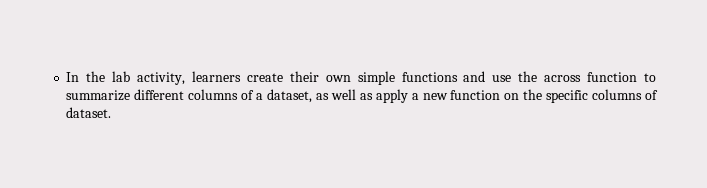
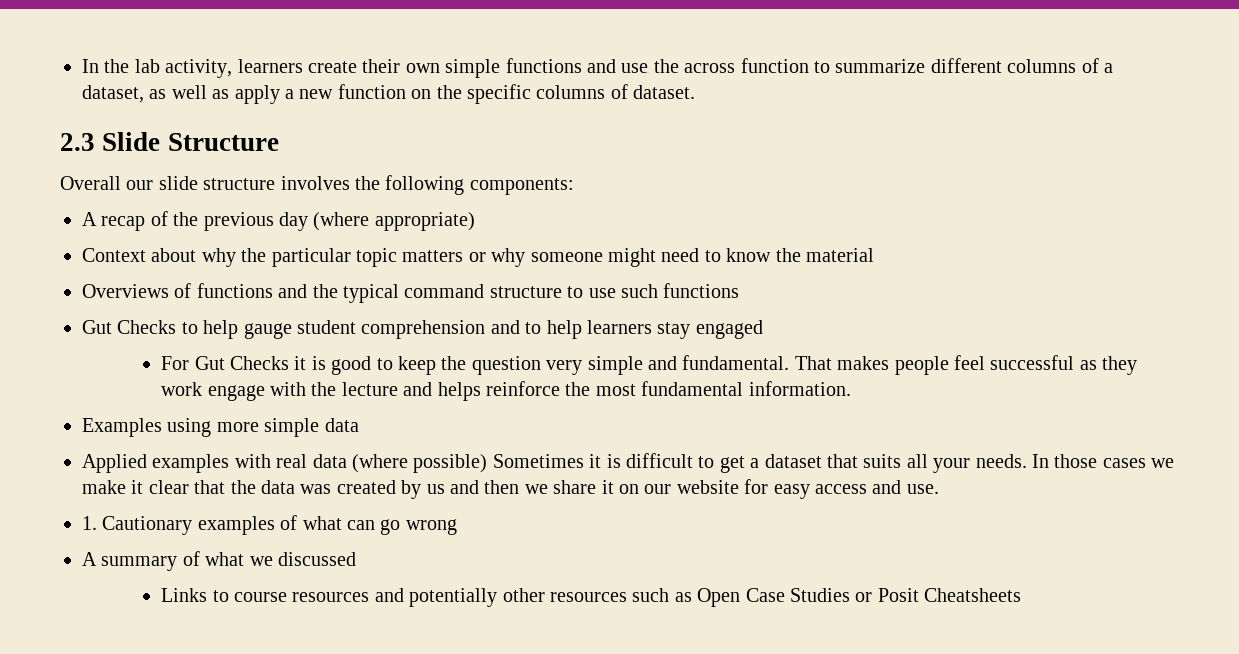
(112, 112) none -> [60,132,279,151] [60,175,574,195] [82,211,475,231] [82,248,874,267] [82,283,740,303] [82,320,763,339] [161,355,1138,375] [161,381,851,401] [82,418,359,437] [82,453,1175,473] [82,479,939,499] [82,515,457,535] [82,551,356,571] [161,588,1022,607] // 2.3 Slide Structure // Overall our slide structure involves the following components: // A recap of the previous day (where appropriate) // Context about why the particular topic matters or why someone might need to know the material // Overviews of functions and the typical command structure to use such functions // Gut Checks to help gauge student comprehension and to help learners stay engaged // For Gut Checks it is good to keep the question very simple and fundamental. That makes people feel successful as they work engage with the lecture and helps reinforce the most fundamental information. // Examples using more simple data // Applied examples with real data (where possible) Sometimes it is difficult to get a dataset that suits all your needs. In those cases we make it clear that the data was created by us and then we share it on our website for easy access and use. // 1. Cautionary examples of what can go wrong // A summary of what we discussed // Links to course resources and potentially other resources such as Open Case Studies or Posit Cheatsheets

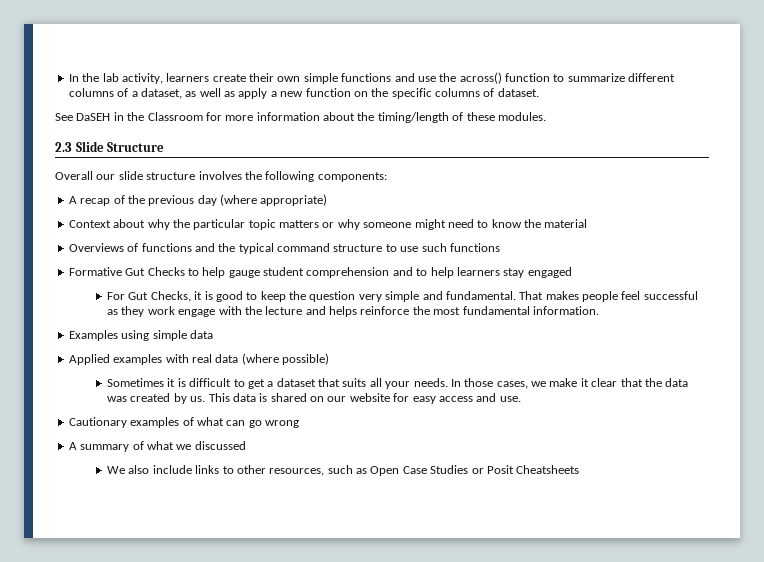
[684,63,736,73] across -> [459,72,502,84] across()
(696, 92) none -> [55,112,546,123] // See DaSEH in the Classroom for more information about the timing/length of these modules.
(740, 290) none -> [68,267,122,276] Formative
[229,356,289,370] Checks -> [150,291,191,302] Checks,
[216,422,259,432] more -> (150, 335) none
(488, 463) none -> (329, 359) //
[1102,458,1146,468] cases -> [496,381,528,389] cases,
[426,480,614,494] us and then we share it -> [190,393,307,402] us. This data is shared
[82,516,97,530] 1. -> (521, 399) none
[161,588,627,607] Links to course resources and potentially other resources -> [107,465,325,476] We also include links to other resources,

